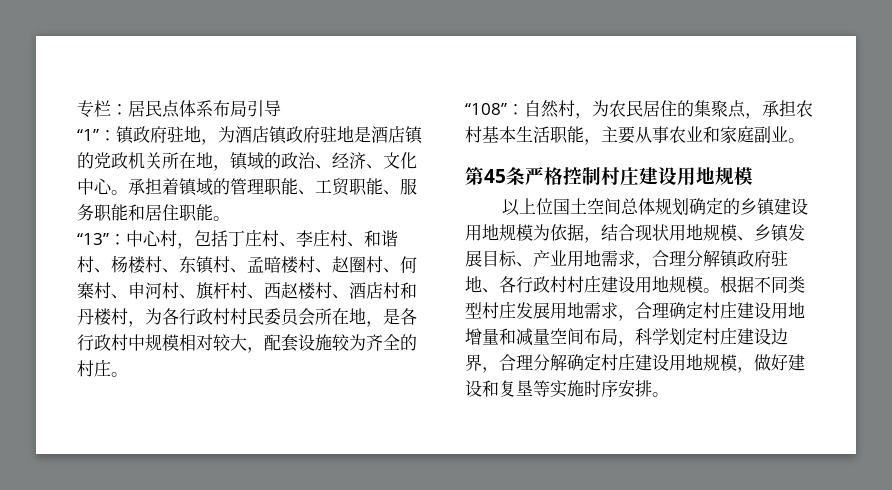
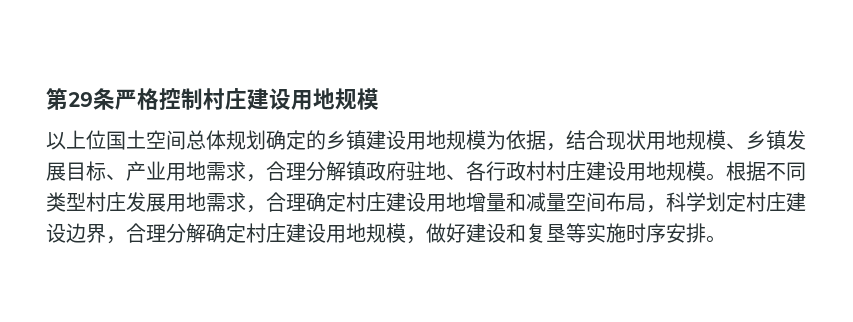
[77,100,281,118] [77,126,423,145] [77,152,417,171] [77,178,417,196] [77,204,230,222] [77,229,398,249] [77,255,417,274] [77,282,417,300] [77,308,417,327] [77,334,417,353] [77,359,128,377] [465,100,813,119] [465,126,805,145] [465,167,506,185] 专栏：居民点体系布局引导 // “1”：镇政府驻地，为酒店镇政府驻地是酒店镇的党政机关所在地，镇域的政治、经济、文化中心。承担着镇域的管理职能、工贸职能、服务职能和居住职能。 // “13”：中心村，包括丁庄村、李庄村、和谐村、杨楼村、东镇村、孟暗楼村、赵圈村、何寨村、申河村、旗杆村、西赵楼村、酒店村和丹楼村，为各行政村村民委员会所在地，是各行政村中规模相对较大，配套设施较为齐全的村庄。 // “108”：自然村，为农民居住的集聚点，承担农村基本生活职能，主要从事农业和家庭副业。 // 第45 -> [46,88,93,110] 第29

